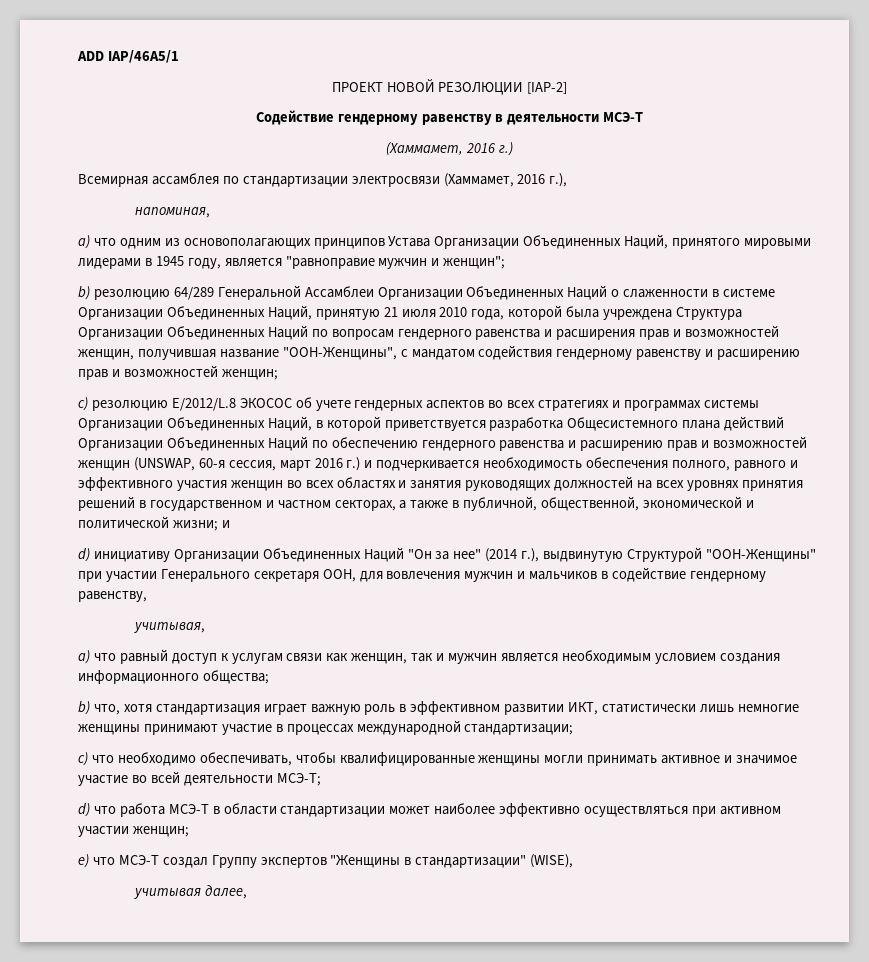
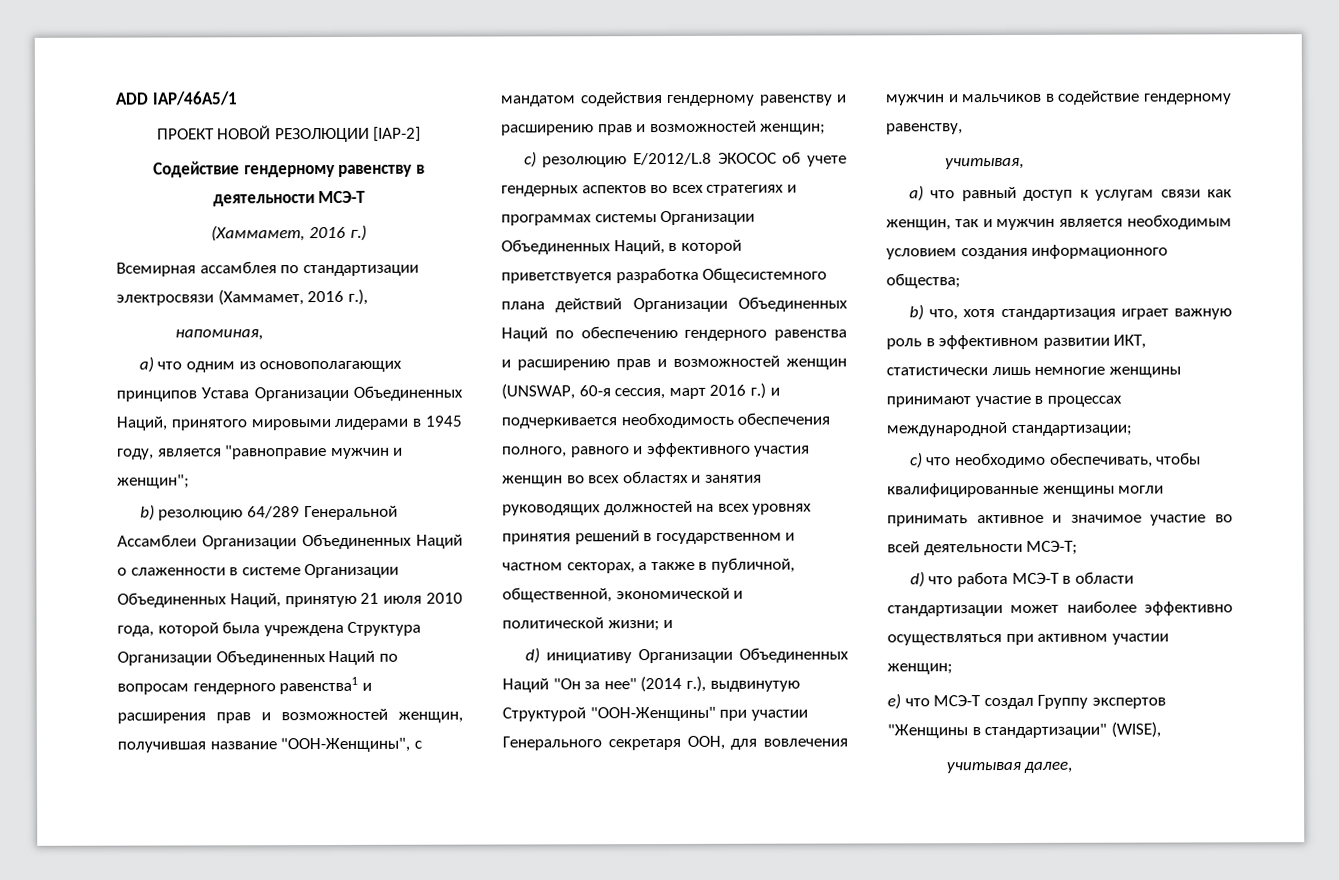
[475,329,541,340] равенства -> [279,676,359,695] равенства1

